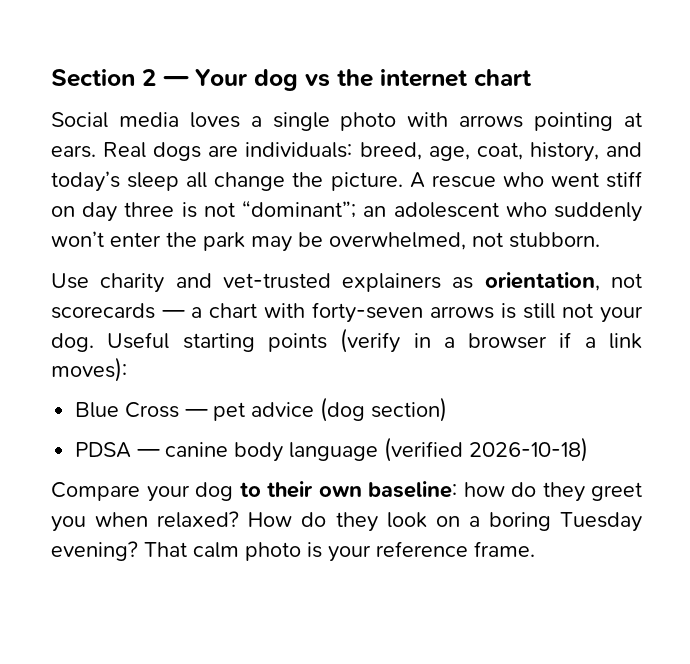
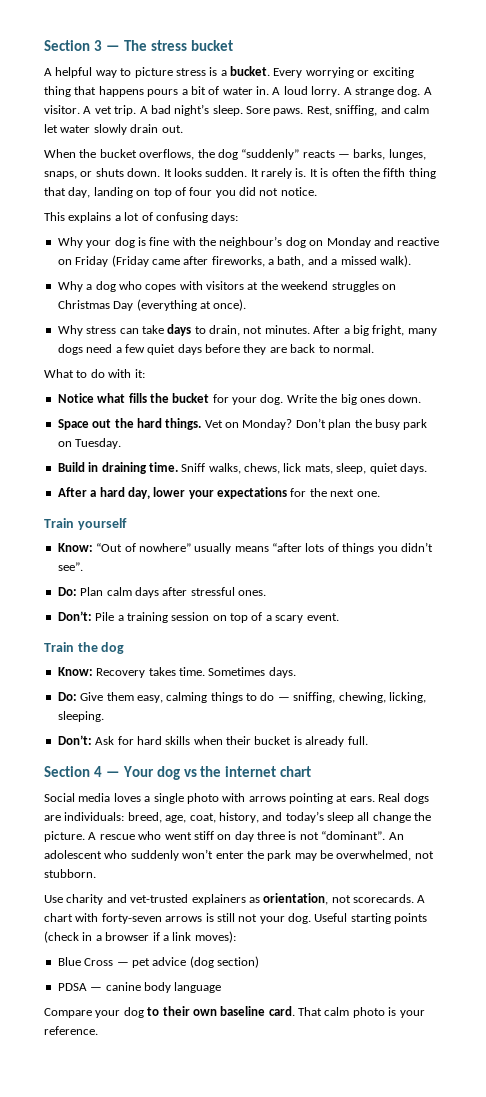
[51,69,156,87] Section 2 -> [44,40,233,51] [44,66,414,78] [44,86,432,97] [44,104,429,116] [44,124,183,135] [44,149,426,160] [44,168,436,179] [44,187,317,198] [44,212,239,223] [57,236,440,248] [57,255,411,267] [57,281,396,292] [57,299,247,311] [57,324,437,336] [57,344,374,355] [44,369,145,378] [57,393,422,405] [57,418,428,430] [57,438,122,449] [57,462,427,474] [57,487,380,499] [44,518,127,530] [57,542,433,554] [57,562,83,571] [57,587,266,598] [57,611,339,623] [44,642,125,654] [57,667,296,678] [57,692,426,703] [57,711,104,722] [57,735,368,747] [44,766,102,777] Section 3 — The stress bucket // A helpful way to picture stress is a bucket. Every worrying or exciting thing that happens pours a bit of water in. A loud lorry. A strange dog. A visitor. A vet trip. A bad night’s sleep. Sore paws. Rest, sniffing, and calm let water slowly drain out. // When the bucket overflows, the dog “suddenly” reacts — barks, lunges, snaps, or shuts down. It looks sudden. It rarely is. It is often the fifth thing that day, landing on top of four you did not notice. // This explains a lot of confusing days: // Why your dog is fine with the neighbour’s dog on Monday and reactive on Friday (Friday came after fireworks, a bath, and a missed walk). // Why a dog who copes with visitors at the weekend struggles on Christmas Day (everything at once). // Why stress can take days to drain, not minutes. After a big fright, many dogs need a few quiet days before they are back to normal. // What to do with it: // Notice what fills the bucket for your dog. Write the big ones down. // Space out the hard things. Vet on Monday? Don’t plan the busy park on Tuesday. // Build in draining time. Sniff walks, chews, lick mats, sleep, quiet days. // After a hard day, lower your expectations for the next one. // Train yourself // Know: “Out of nowhere” usually means “after lots of things you didn’t see”. // Do: Plan calm days after stressful ones. // Don’t: Pile a training session on top of a scary event. // Train the dog // Know: Recovery takes time. Sometimes days. // Do: Give them easy, calming things to do — sniffing, chewing, licking, sleeping. // Don’t: Ask for hard skills when their bucket is already full. // Section 4
[242,200,387,218] “dominant”; an -> [321,831,404,840] “dominant”. An
[51,303,202,319] scorecards — a -> [353,894,426,903] scorecards. A
[340,328,401,353] (verify -> [44,931,79,943] (check
[384,437,589,462] (verified 2026-10-18) -> (222, 987) none
[368,481,642,502] [51,511,643,532] [51,541,138,561] baseline: how do they greet you when relaxed? How do they look on a boring Tuesday evening? -> [220,1006,295,1016] baseline card.
[376,541,535,557] reference frame. -> [44,1026,98,1035] reference.

